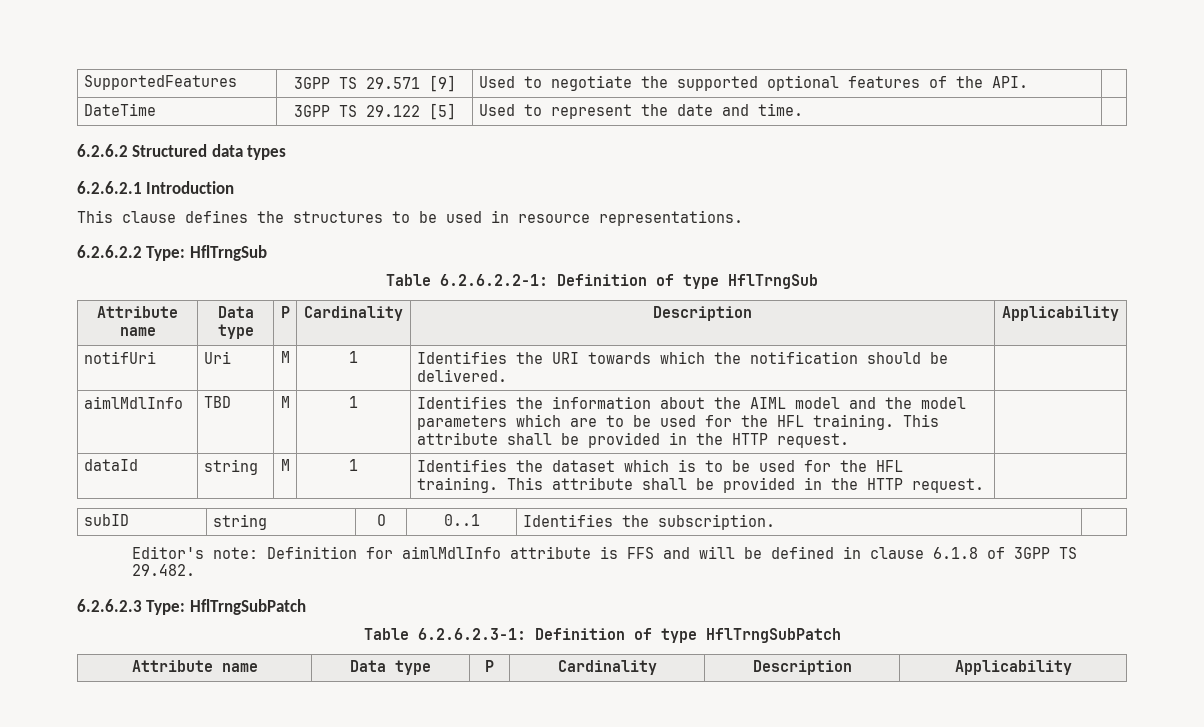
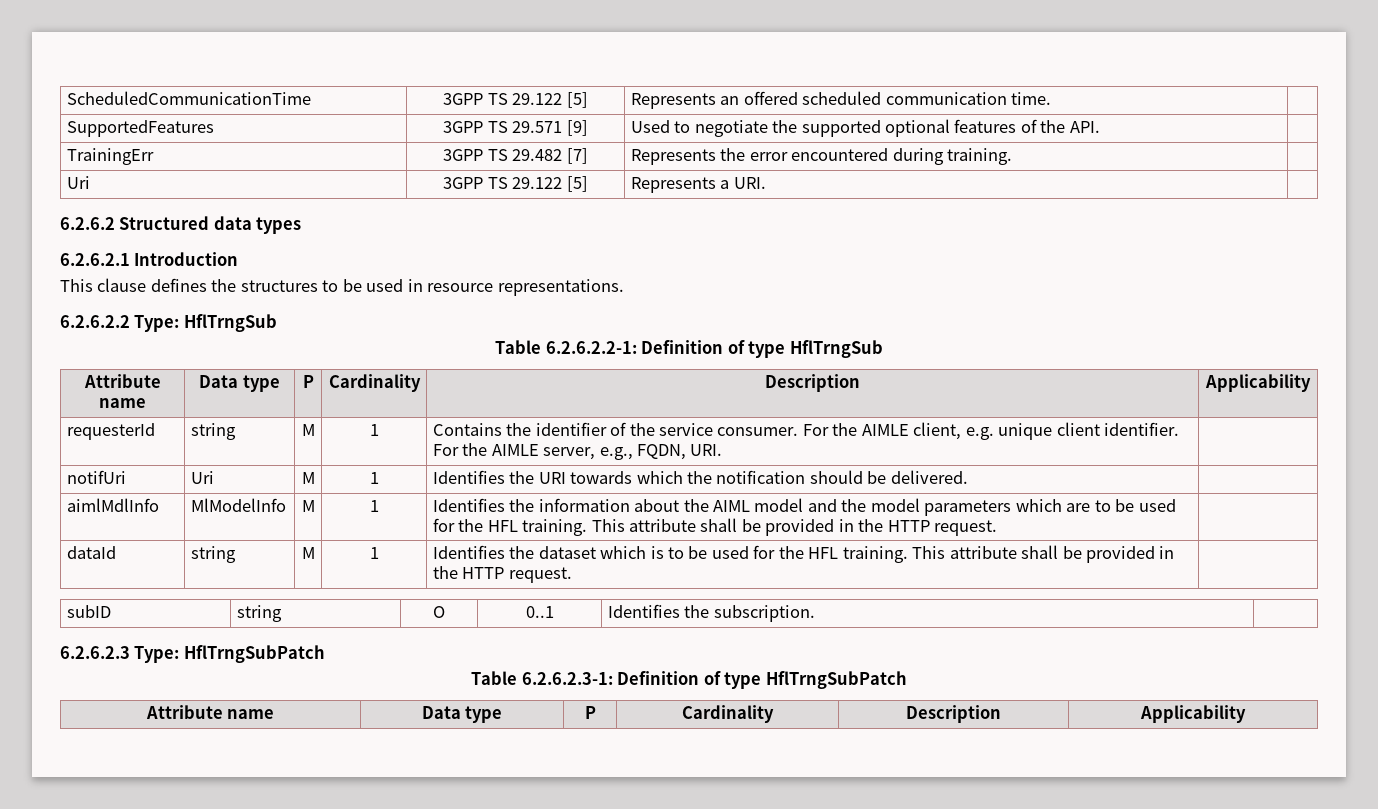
(83, 82) none -> [66,91,311,105] [443,92,588,108] [630,91,1052,109] ScheduledCommunicationTime | 3GPP TS 29.122 [5] | Represents an offered scheduled communication time. | //
[83,103,156,116] [293,103,456,120] [478,103,803,119] DateTime | 3GPP TS 29.122 [5] | Used to represent the date and time. -> [66,148,154,165] [443,148,588,164] [630,148,1013,165] [66,176,90,189] [443,176,588,192] [630,177,766,193] TrainingErr | 3GPP TS 29.482 [7] | Represents the error encountered during training. | // Uri | 3GPP TS 29.122 [5] | Represents a URI.
(1119, 313) none -> [66,423,155,440] [190,423,236,440] [301,424,315,436] [369,424,379,436] [432,422,1180,440] [432,443,723,460] // requesterId | string | M | 1 | Contains the identifier of the service consumer. For the AIMLE client, e.g. unique client identifier. For the AIMLE server, e.g., FQDN, URI. |
[203,396,231,408] TBD -> [190,498,286,512] MlModelInfo
[132,546,1078,559] [132,564,196,576] // Editor's note: Definition for aimlMdlInfo attribute is FFS and will be defined in clause 6.1.8 of 3GPP TS 29.482. -> (815, 613) none

